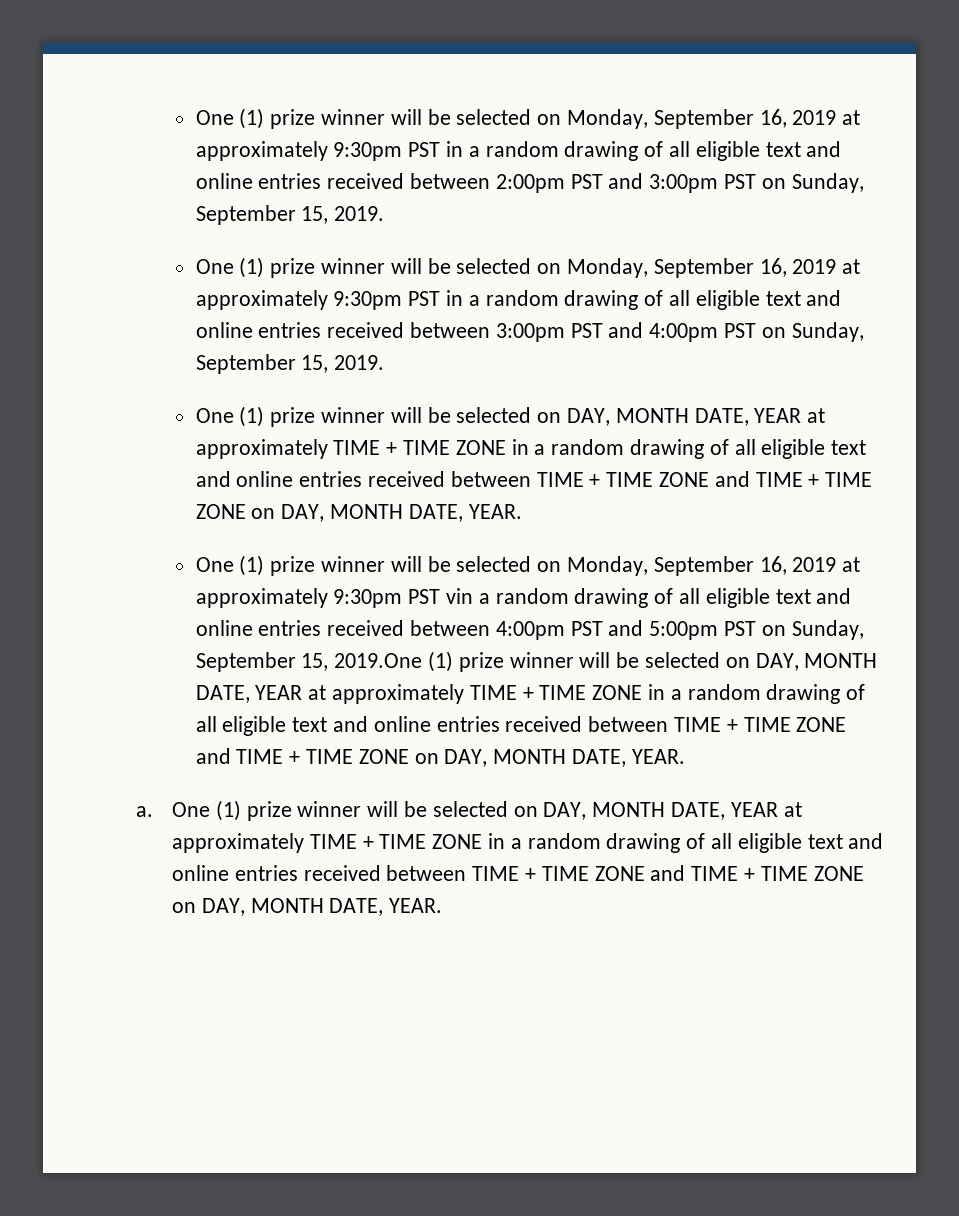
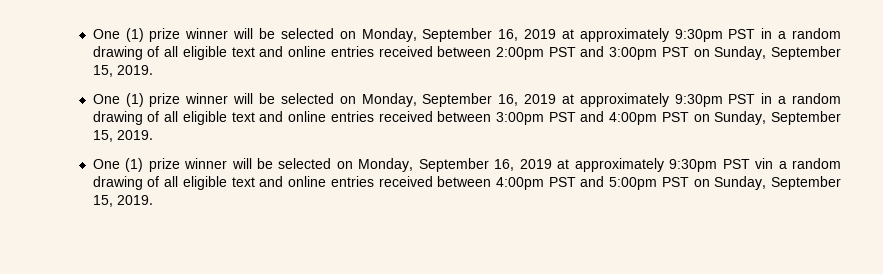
[195,406,826,427] [195,439,867,459] [195,471,873,487] [195,504,522,522] // One (1) prize winner will be selected on DAY, MONTH DATE, YEAR at approximately TIME + TIME ZONE in a random drawing of all eligible text and online entries received between TIME + TIME ZONE and TIME + TIME ZONE on DAY, MONTH DATE, YEAR. -> (153, 135) none
[334,651,878,672] [195,684,866,704] [195,716,847,736] [195,748,685,767] [135,800,802,821] [171,833,884,853] [171,865,864,881] [171,898,443,916] 2019.One (1) prize winner will be selected on DAY, MONTH DATE, YEAR at approximately TIME + TIME ZONE in a random drawing of all eligible text and online entries received between TIME + TIME ZONE and TIME + TIME ZONE on DAY, MONTH DATE, YEAR. // a. One (1) prize winner will be selected on DAY, MONTH DATE, YEAR at approximately TIME + TIME ZONE in a random drawing of all eligible text and online entries received between TIME + TIME ZONE and TIME + TIME ZONE on DAY, MONTH DATE, YEAR. -> [116,195,153,205] 2019.

